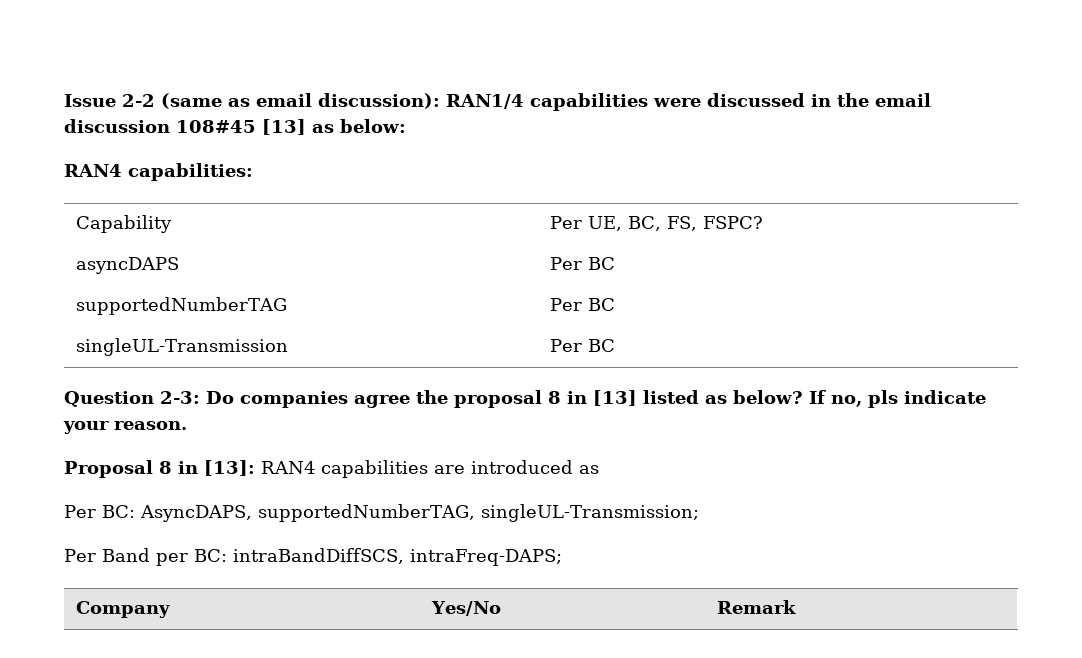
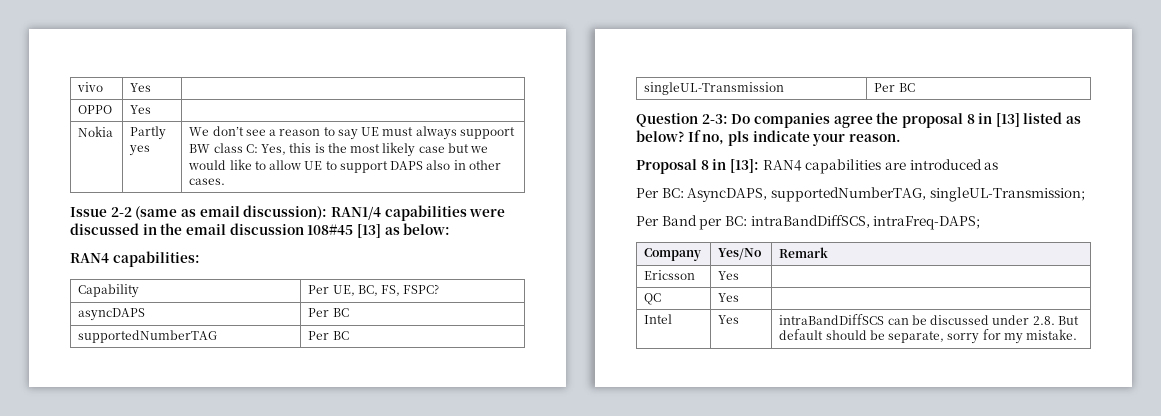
(64, 100) none -> [77,82,104,92] [130,83,152,92] [78,105,113,114] [130,105,152,114] [78,126,114,137] [130,126,167,140] [129,145,151,156] [189,126,515,140] [189,142,488,157] [188,159,501,173] [189,178,226,185] vivo | Yes | // OPPO | Yes | // Nokia | Partly yes | We don’t see a reason to say UE must always suppoort BW class C: Yes, this is the most likely case but we would like to allow UE to support DAPS also in other cases. //
(797, 607) none -> [644,270,696,280] [718,271,740,280] [644,293,662,305] [718,293,740,302] [644,314,673,324] [718,315,740,324] [779,314,1079,325] [779,329,1078,344] // Ericsson | Yes | // QC | Yes | // Intel | Yes | intraBandDiffSCS can be discussed under 2.8. But default should be separate, sorry for my mistake.

